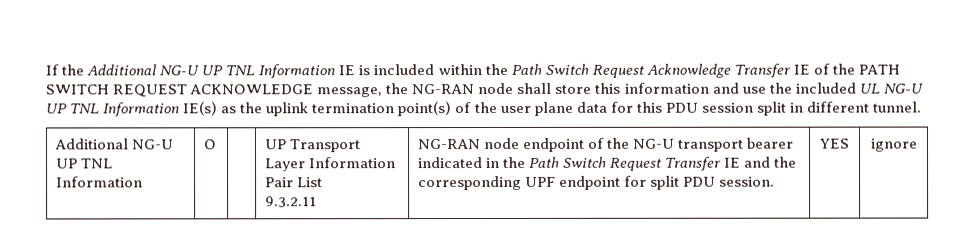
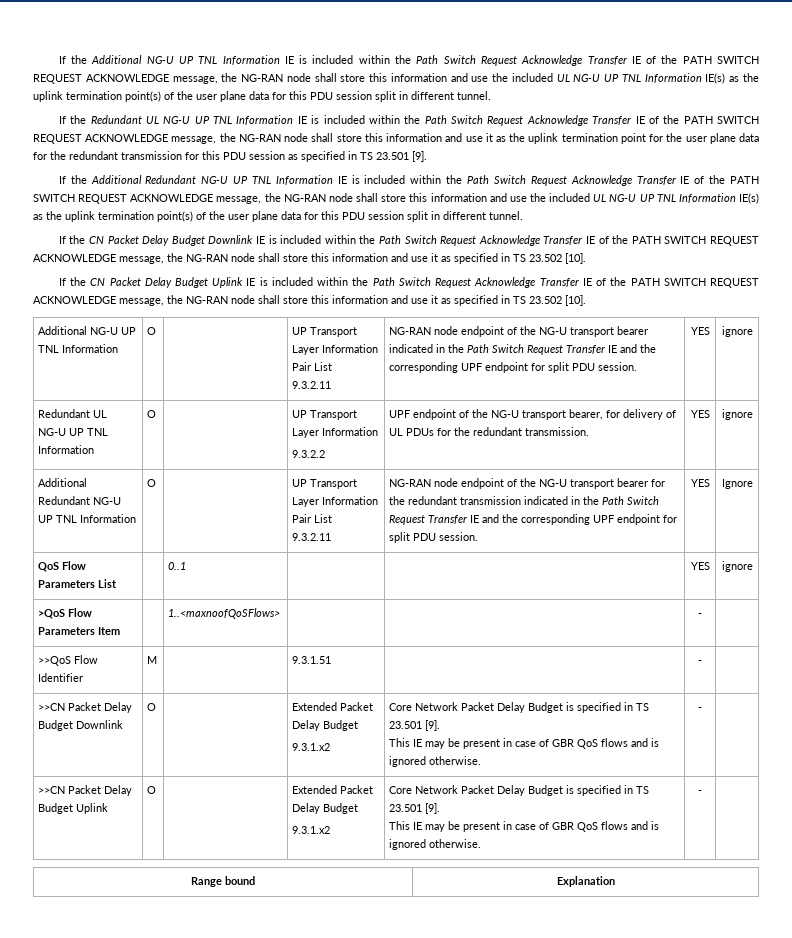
(922, 107) none -> [58,115,759,126] [33,133,760,144] [33,151,427,162] [58,175,759,186] [33,193,759,204] [33,211,523,222] [58,235,759,246] [33,253,586,264] [58,277,759,288] [33,295,586,306] // If the Redundant UL NG-U UP TNL Information IE is included within the Path Switch Request Acknowledge Transfer IE of the PATH SWITCH REQUEST ACKNOWLEDGE message, the NG-RAN node shall store this information and use it as the uplink termination point for the user plane data for the redundant transmission for this PDU session as specified in TS 23.501 [9]. // If the Additional Redundant NG-U UP TNL Information IE is included within the Path Switch Request Acknowledge Transfer IE of the PATH SWITCH REQUEST ACKNOWLEDGE message, the NG-RAN node shall store this information and use the included UL NG-U UP TNL Information IE(s) as the uplink termination point(s) of the user plane data for this PDU session split in different tunnel. // If the CN Packet Delay Budget Downlink IE is included within the Path Switch Request Acknowledge Transfer IE of the PATH SWITCH REQUEST ACKNOWLEDGE message, the NG-RAN node shall store this information and use it as specified in TS 23.502 [10]. // If the CN Packet Delay Budget Uplink IE is included within the Path Switch Request Acknowledge Transfer IE of the PATH SWITCH REQUEST ACKNOWLEDGE message, the NG-RAN node shall store this information and use it as specified in TS 23.502 [10].
(918, 145) none -> [38,409,108,418] [38,428,109,436] [38,445,95,454] [147,410,157,418] [292,410,358,420] [292,427,379,438] [292,450,326,458] [389,409,677,420] [389,427,590,436] [690,410,710,418] [721,409,753,420] [38,478,88,487] [38,496,122,505] [38,514,137,523] [147,479,157,487] [292,479,358,489] [292,496,379,507] [292,514,333,523] [292,533,332,541] [389,478,666,489] [389,496,660,505] [389,514,678,525] [389,532,479,543] [690,479,710,487] [721,479,753,489] [38,561,87,572] [38,579,118,588] [168,562,187,570] [690,562,710,570] [721,561,753,572] [38,608,93,619] [38,627,121,635] [168,608,281,619] [698,613,702,617] [38,655,99,666] [38,673,84,682] [147,656,158,664] [292,656,332,664] [698,660,702,664] [38,702,133,713] [38,720,124,731] [147,703,157,711] [292,702,374,711] [292,720,359,731] [292,743,331,751] [389,702,650,713] [389,720,441,731] [389,738,660,749] [389,756,482,767] [698,707,702,711] [38,785,133,796] [38,803,109,814] [147,786,157,794] [292,785,374,794] [292,803,359,814] [292,826,331,834] [389,785,650,796] [389,803,441,814] [389,821,660,832] [389,839,482,850] [698,790,702,794] [191,876,255,887] [556,876,615,887] // Redundant UL NG-U UP TNL Information | O | | UP Transport Layer Information // 9.3.2.2 | UPF endpoint of the NG-U transport bearer, for delivery of UL PDUs for the redundant transmission. | YES | ignore // Additional Redundant NG-U UP TNL Information | O | | UP Transport Layer Information Pair List // 9.3.2.11 | NG-RAN node endpoint of the NG-U transport bearer for the redundant transmission indicated in the Path Switch Request Transfer IE and the corresponding UPF endpoint for split PDU session. | YES | Ignore // QoS Flow Parameters List | | 0..1 | | | YES | ignore // >QoS Flow Parameters Item | | 1..<maxnoofQoSFlows> | | | - | // >>QoS Flow Identifier | M | | 9.3.1.51 | | - | // >>CN Packet Delay Budget Downlink | O | | Extended Packet Delay Budget // 9.3.1.x2 | Core Network Packet Delay Budget is specified in TS 23.501 [9]. // This IE may be present in case of GBR QoS flows and is ignored otherwise. | - | // >>CN Packet Delay Budget Uplink | O | | Extended Packet Delay Budget // 9.3.1.x2 | Core Network Packet Delay Budget is specified in TS 23.501 [9]. // This IE may be present in case of GBR QoS flows and is ignored otherwise. | - | // Range bound | Explanation

